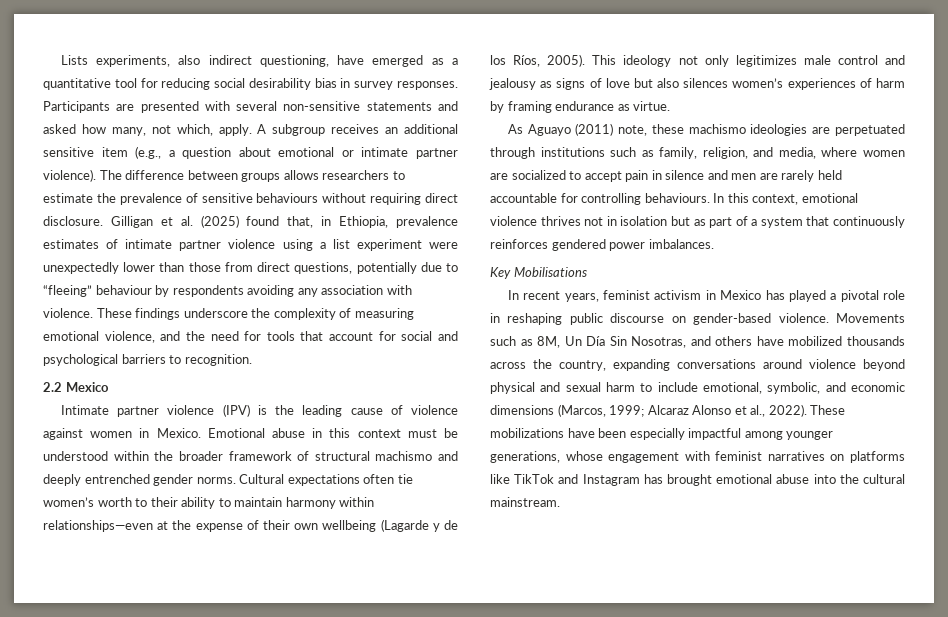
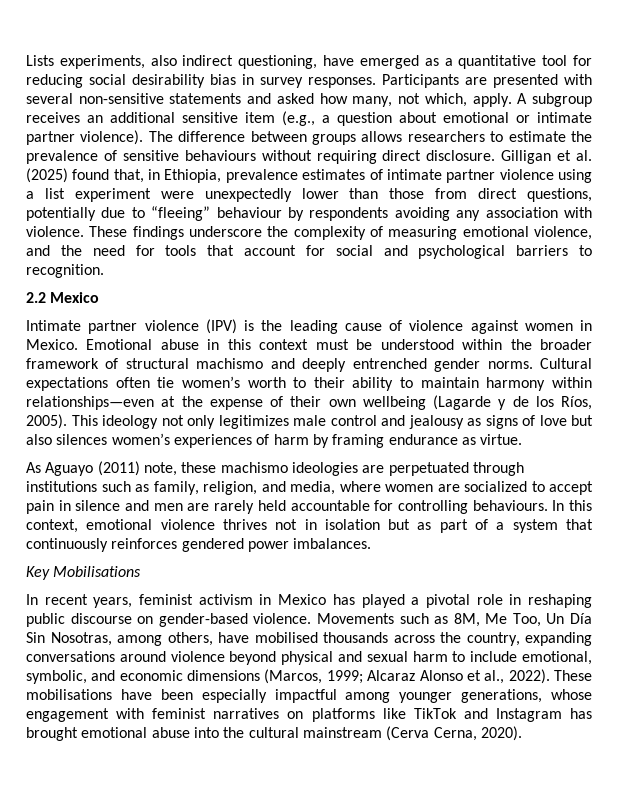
(561, 342) none -> [485,613,541,627] Me Too,
[690,336,843,346] and others have mobilized -> [117,632,318,646] among others, have mobilised
[490,428,564,438] mobilizations -> [26,689,112,700] mobilisations
[490,497,560,507] mainstream. -> [302,726,522,741] mainstream (Cerva Cerna, 2020).

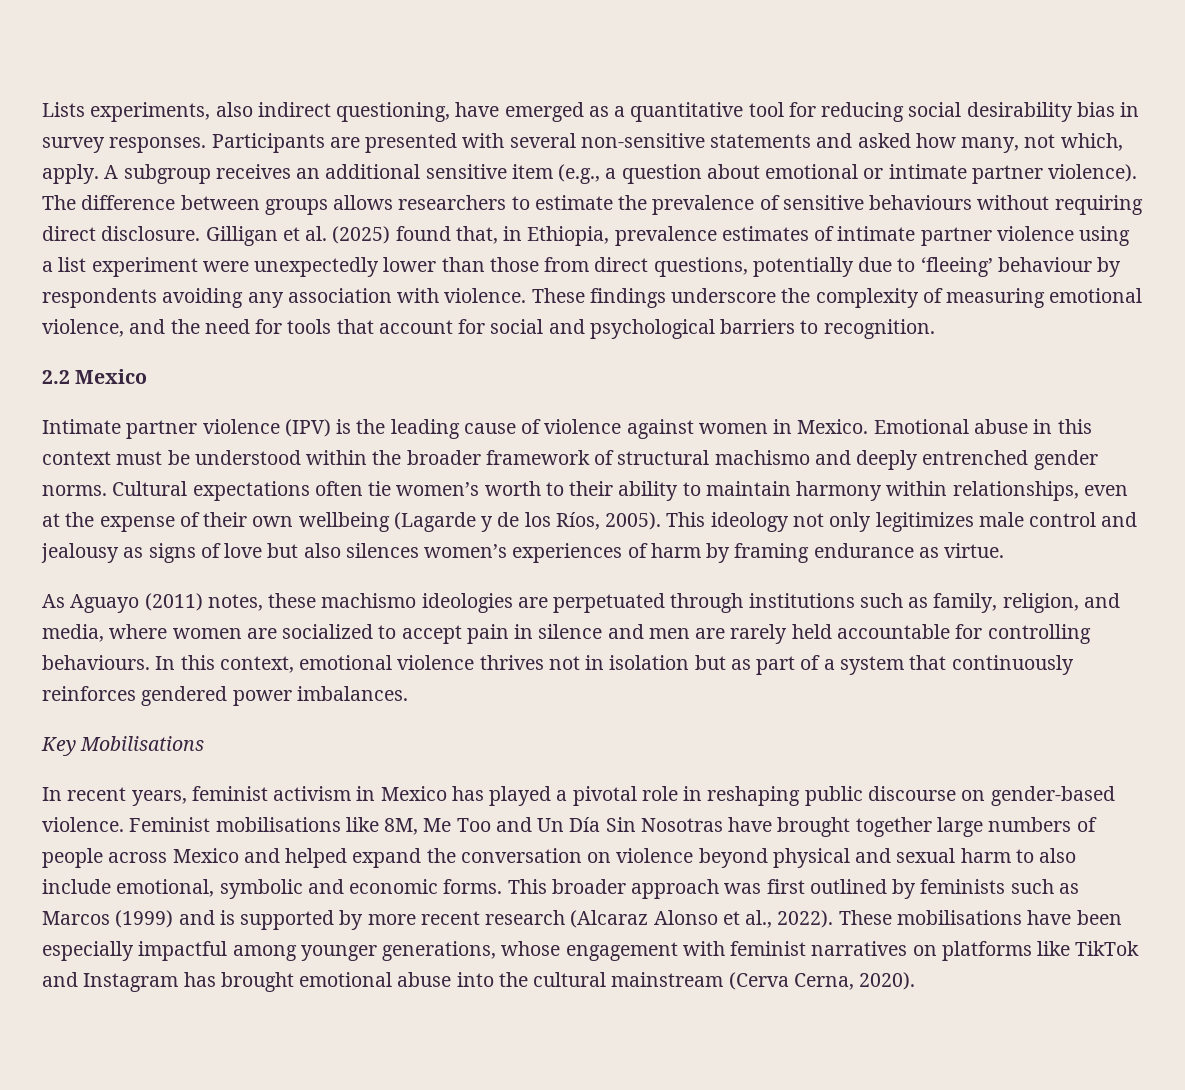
[151,206,211,221] “fleeing” -> [920,257,993,277] ‘fleeing’
[26,396,154,410] relationships—even -> [952,481,1128,501] relationships, even
[143,462,177,476] note, -> [207,594,263,611] notes,
[316,613,592,627] [26,632,592,646] [26,651,166,662] Movements such as 8M, Me Too, Un Día Sin Nosotras, among others, have mobilised thousands across the country, expanding conversations around -> [129,817,1097,837] [42,848,612,868] Feminist mobilisations like 8M, Me Too and Un Día Sin Nosotras have brought together large numbers of people across Mexico and helped expand the conversation on
(466, 656) none -> [1039,848,1077,863] also
[26,670,87,684] symbolic, -> [219,879,303,899] symbolic
[187,669,416,684] dimensions (Marcos, 1999; Alcaraz -> [443,879,1079,899] [42,910,649,930] forms. This broader approach was first outlined by feminists such as Marcos (1999) and is supported by more recent research (Alcaraz

